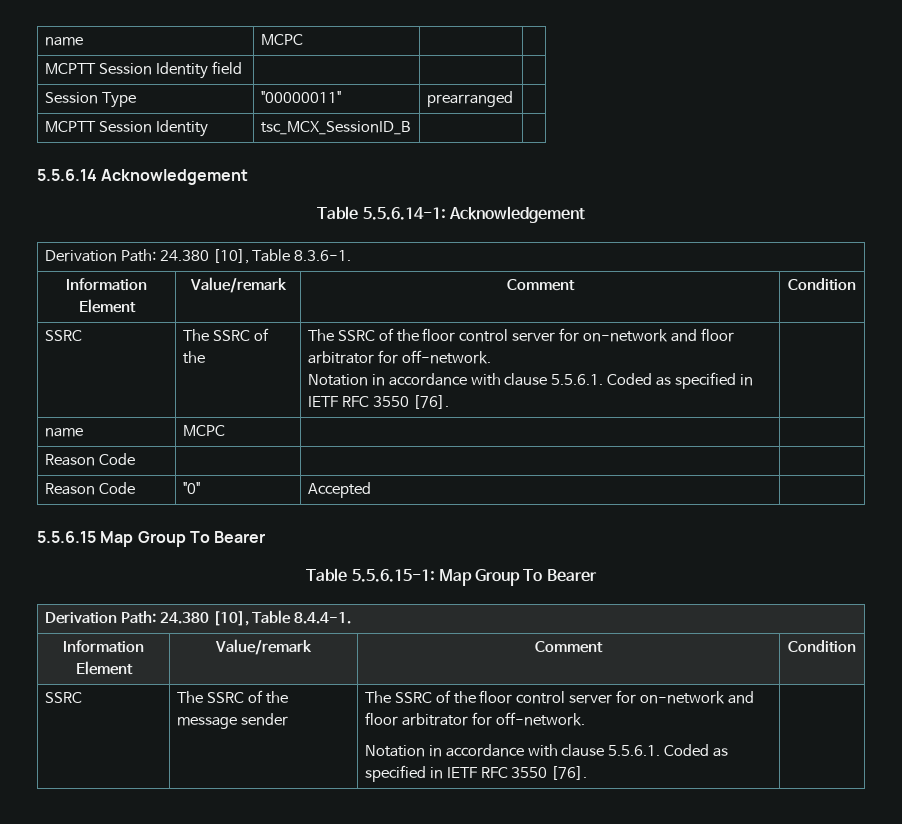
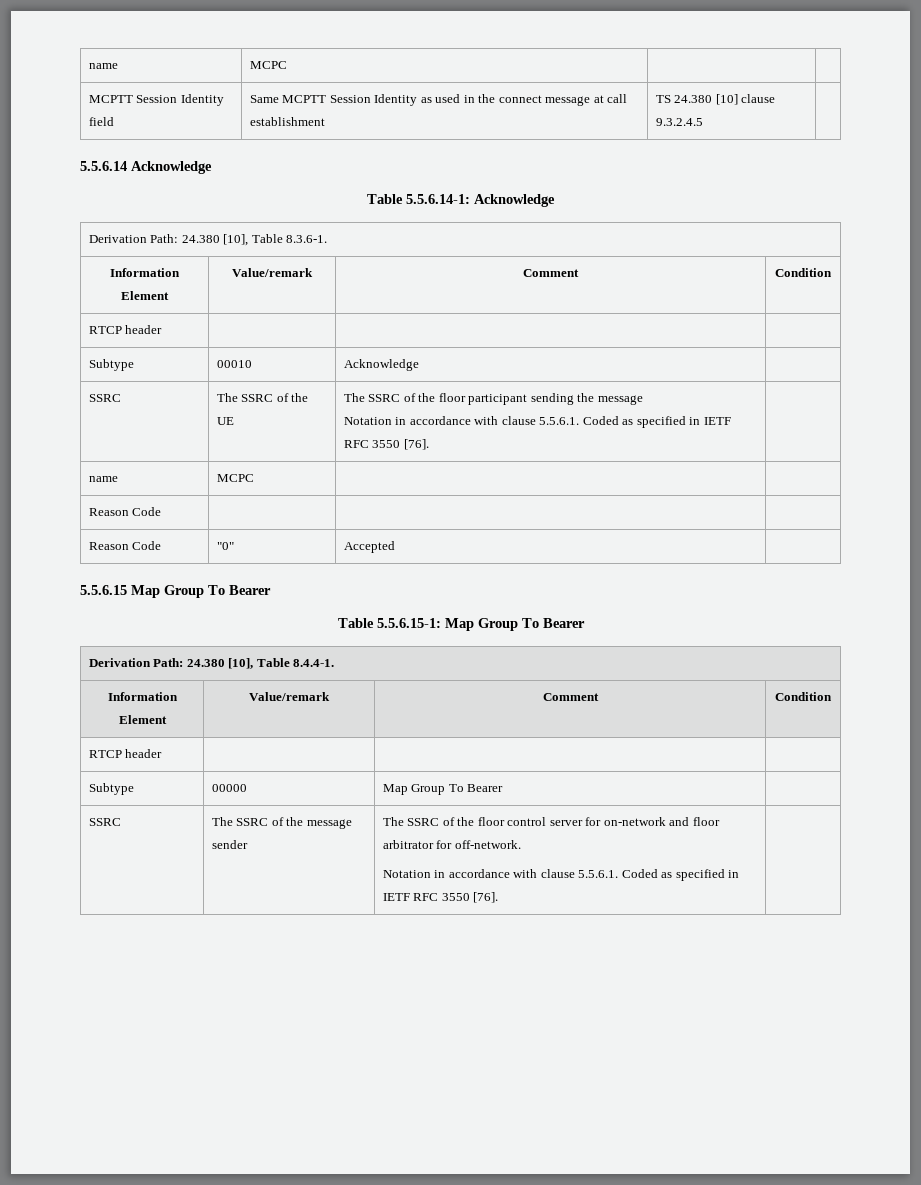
[44,92,136,108] [260,91,341,103] [426,91,513,107] [44,120,208,137] [260,121,410,135] | | // Session Type | "00000011" | prearranged | // MCPTT Session Identity | tsc_MCX_SessionID_B | -> [249,94,628,106] [249,117,325,126] [655,94,776,105] [655,118,703,126] Same MCPTT Session Identity as used in the connect message at call establishment | TS 24.380 [10] clause 9.3.2.4.5
[101,169,249,185] Acknowledgement -> [131,161,212,174] Acknowledge
[448,206,585,223] Acknowledgement -> [474,194,555,207] Acknowledge
[44,330,82,341] [182,328,269,341] [182,351,205,364] [307,328,734,342] [307,350,491,364] // SSRC | The SSRC of the | The SSRC of the floor control server for on-network and floor arbitrator for off-network. -> [88,325,163,334] [88,359,134,371] [216,360,252,368] [343,359,419,371] [88,394,121,402] [216,393,309,402] [216,417,234,425] [343,393,643,405] // RTCP header | | | // Subtype | 00010 | Acknowledge | // SSRC | The SSRC of the UE | The SSRC of the floor participant sending the message
(856, 646) none -> [88,749,163,758] [88,783,134,795] [211,784,247,792] [382,784,504,795] // RTCP header | | | // Subtype | 00000 | Map Group To Bearer |

